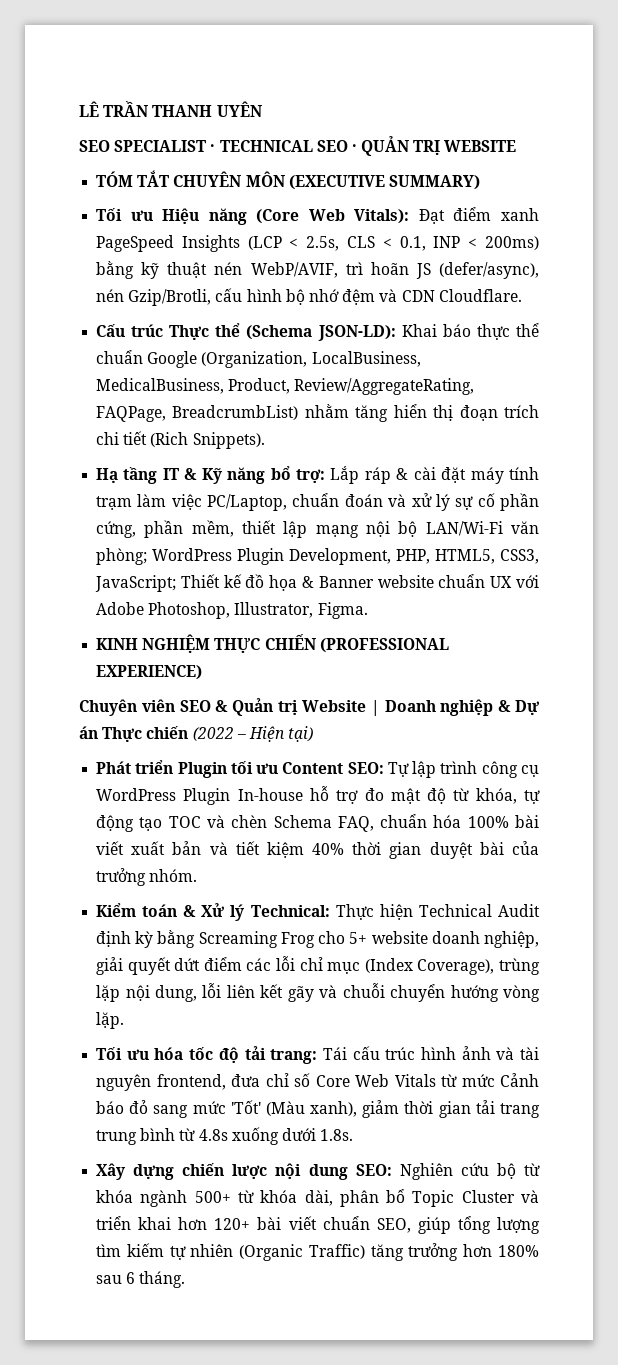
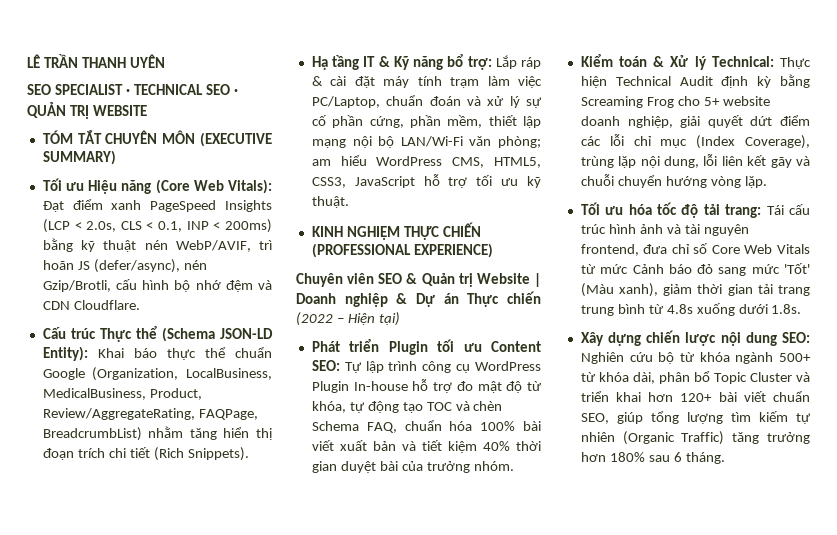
[306,236,340,251] 2.5s, -> [86,221,117,232] 2.0s,
[317,325,396,341] JSON-LD): -> [220,328,273,339] [42,346,88,361] JSON-LD Entity):
[152,548,539,565] [95,574,539,592] [96,602,368,619] WordPress Plugin Development, PHP, HTML5, CSS3, JavaScript; Thiết kế đồ họa & Banner website chuẩn UX với Adobe Photoshop, Illustrator, Figma. -> [311,155,541,168] [311,174,541,188] [311,196,349,208] am hiểu WordPress CMS, HTML5, CSS3, JavaScript hỗ trợ tối ưu kỹ thuật.

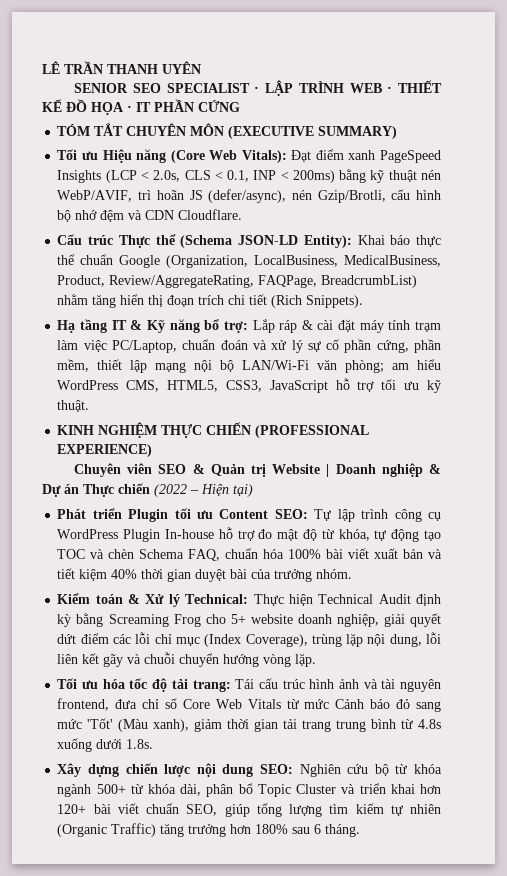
(165, 61) none -> [74,83,129,93] SENIOR
[133,84,238,95] [27,102,147,119] TECHNICAL SEO · QUẢN TRỊ WEBSITE -> [265,80,443,96] [42,99,240,115] LẬP TRÌNH WEB · THIẾT KẾ ĐỒ HỌA · IT PHẦN CỨNG

